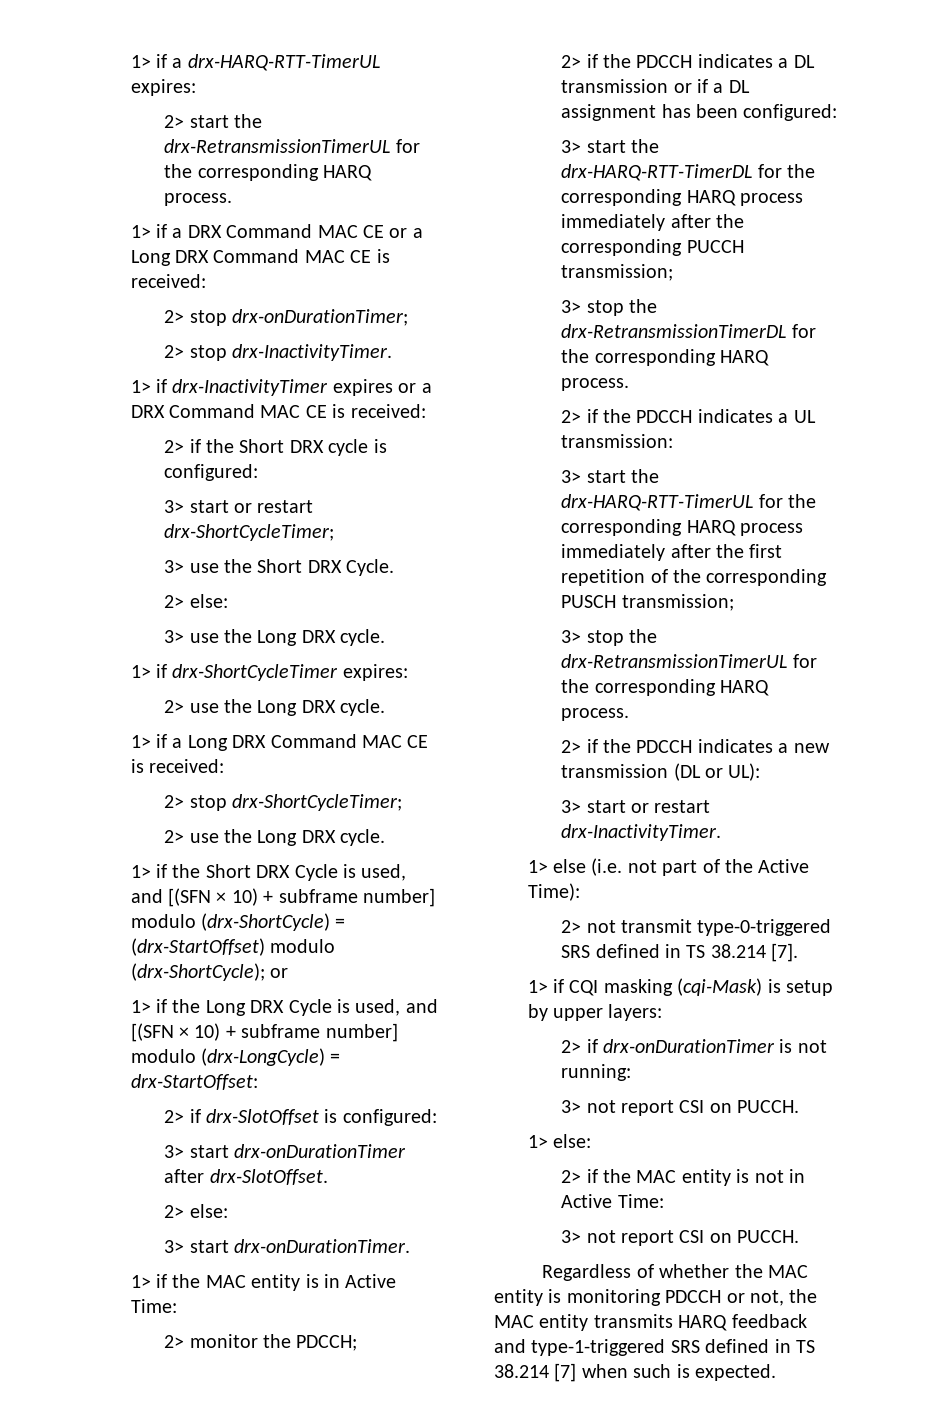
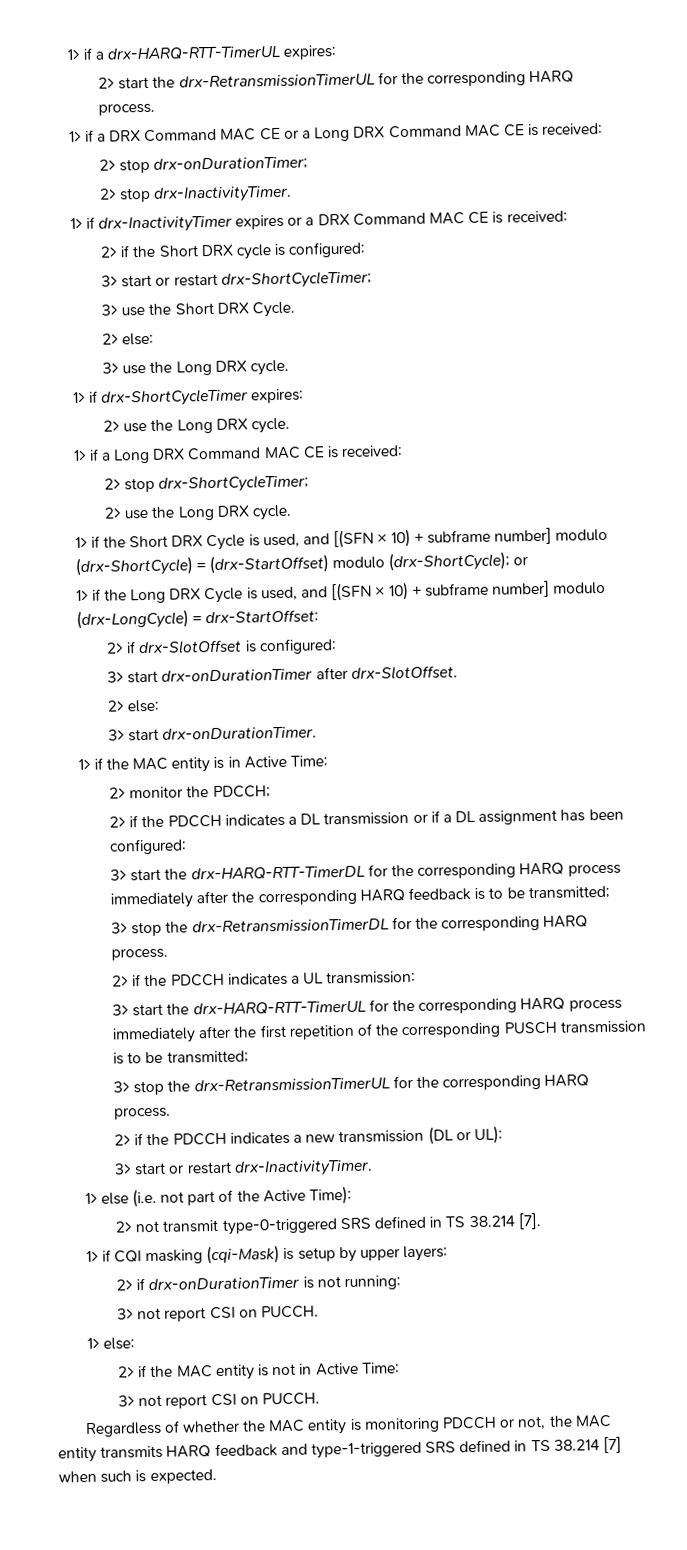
[686,240,744,253] [561,264,674,281] PUCCH transmission; -> [359,885,610,902] HARQ feedback is to be transmitted;
[621,594,734,611] transmission; -> [559,1020,646,1034] [113,1050,249,1065] transmission is to be transmitted;

